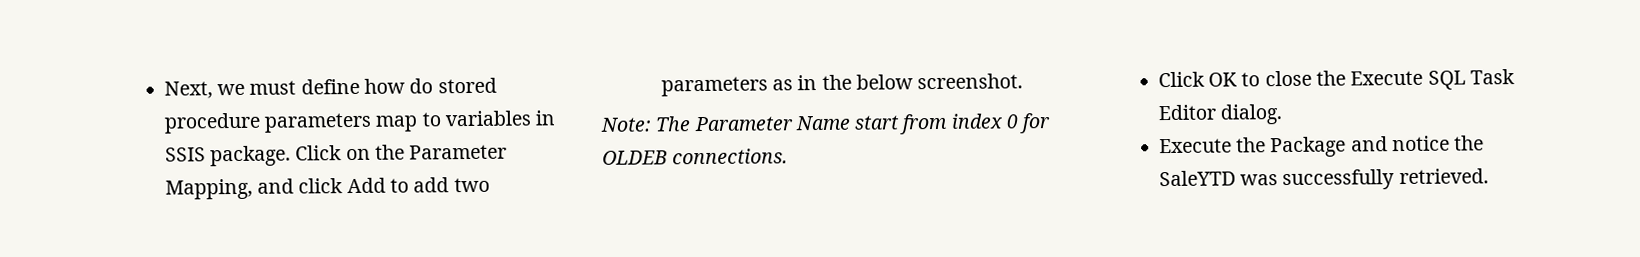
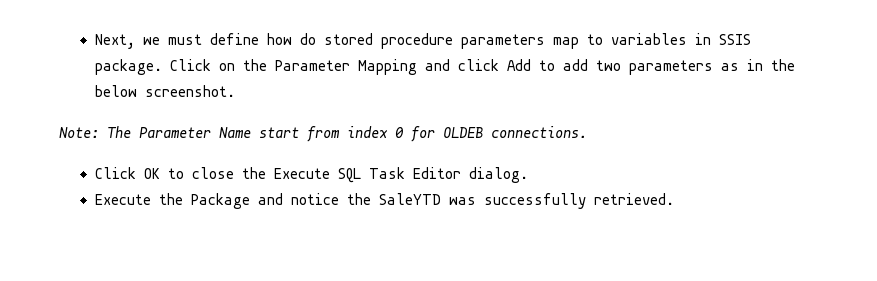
[164,178,253,200] Mapping, -> [357,59,417,75] Mapping

